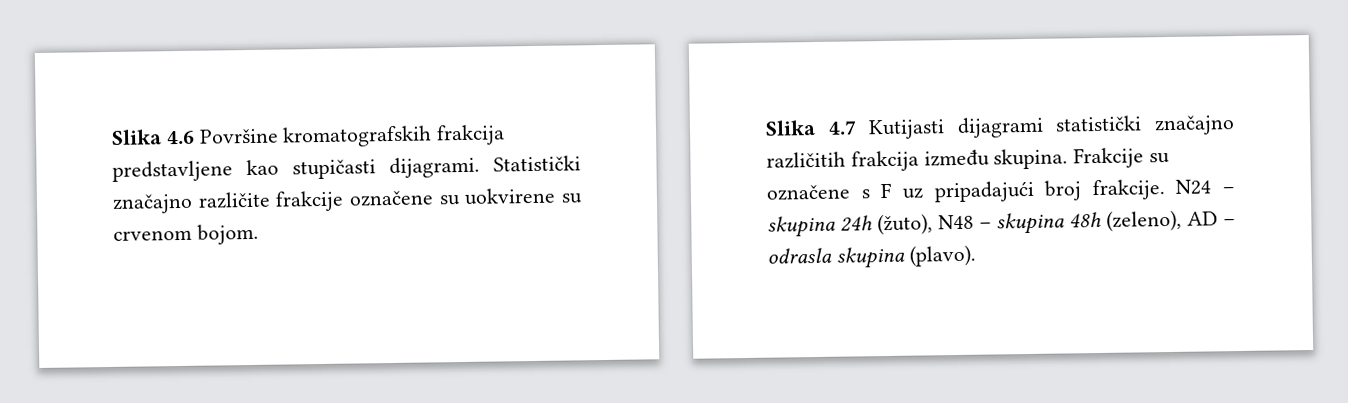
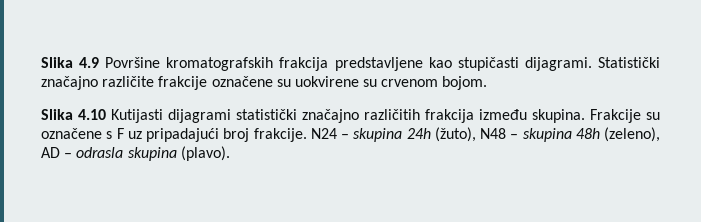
[111,129,195,145] Slika 4.6 -> [41,57,100,68] Slika 4.9
[827,120,857,135] 4.7 -> [78,109,106,120] 4.10

